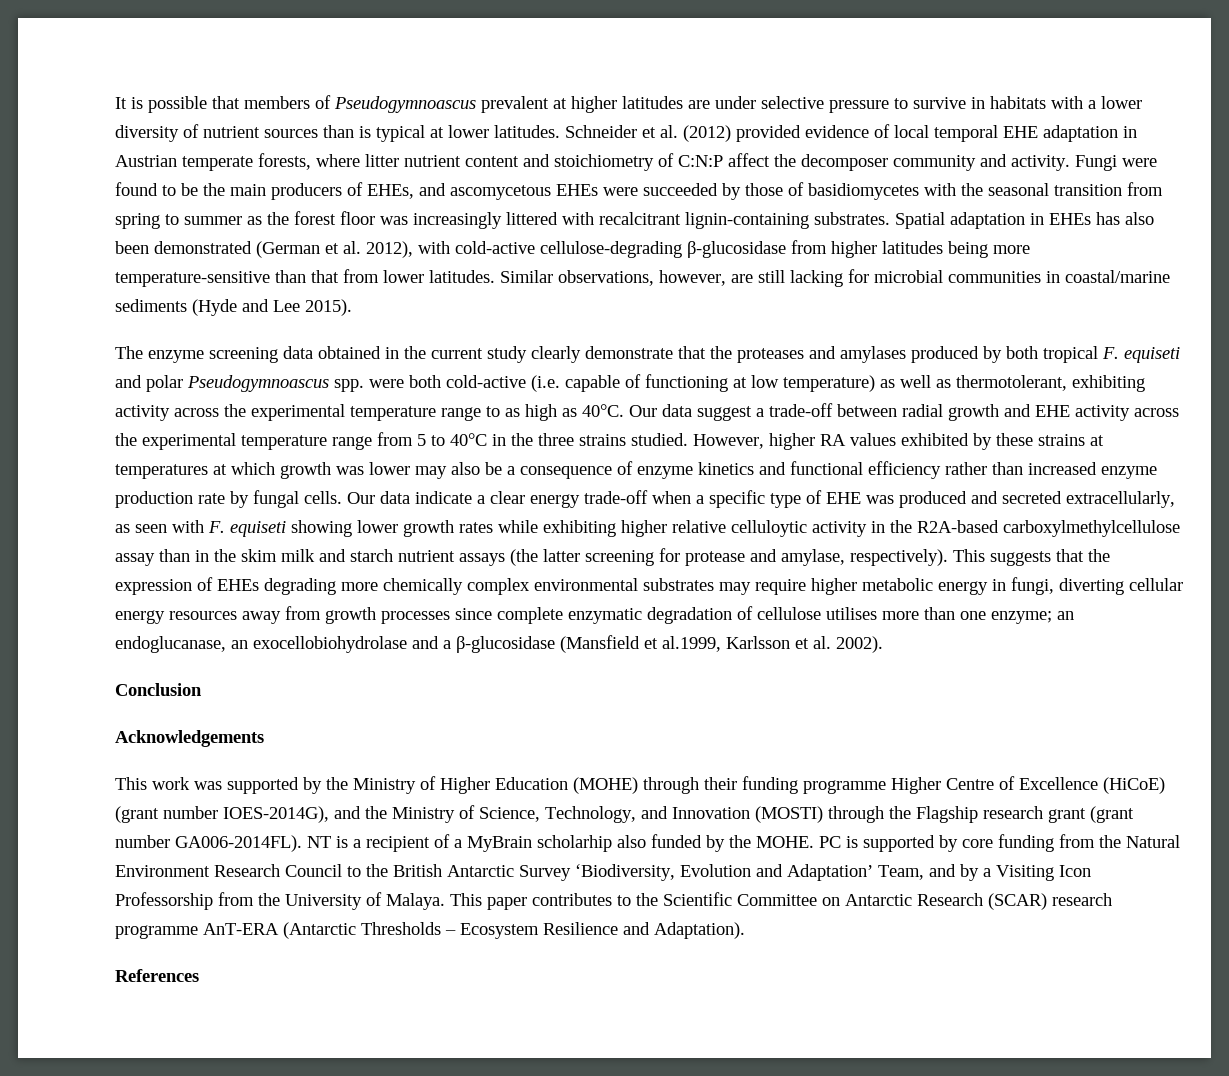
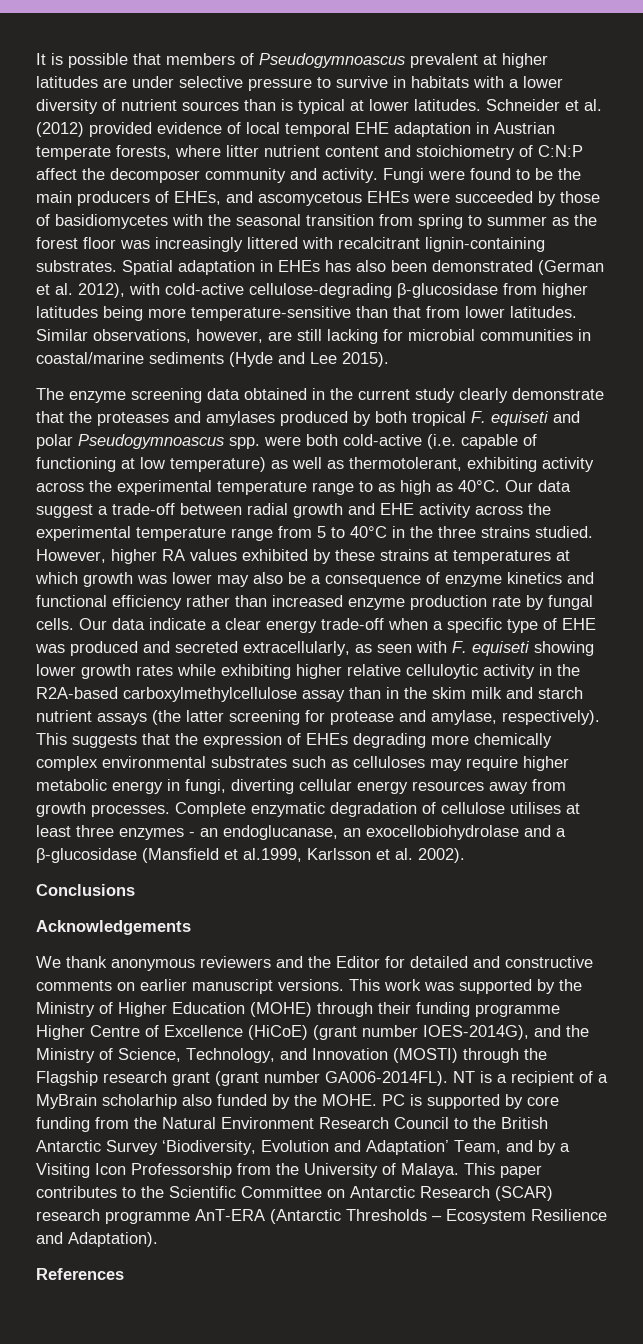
(714, 584) none -> [292,756,425,768] such as celluloses
[381,607,563,624] processes since complete -> [91,802,246,817] processes. Complete
[882,607,1052,624] more than one enzyme; -> [566,803,580,814] [36,825,195,840] at least three enzymes -
[115,683,202,696] Conclusion -> [36,884,135,896] Conclusions
(264, 738) none -> [36,956,593,971] [36,979,344,994] We thank anonymous reviewers and the Editor for detailed and constructive comments on earlier manuscript versions.

